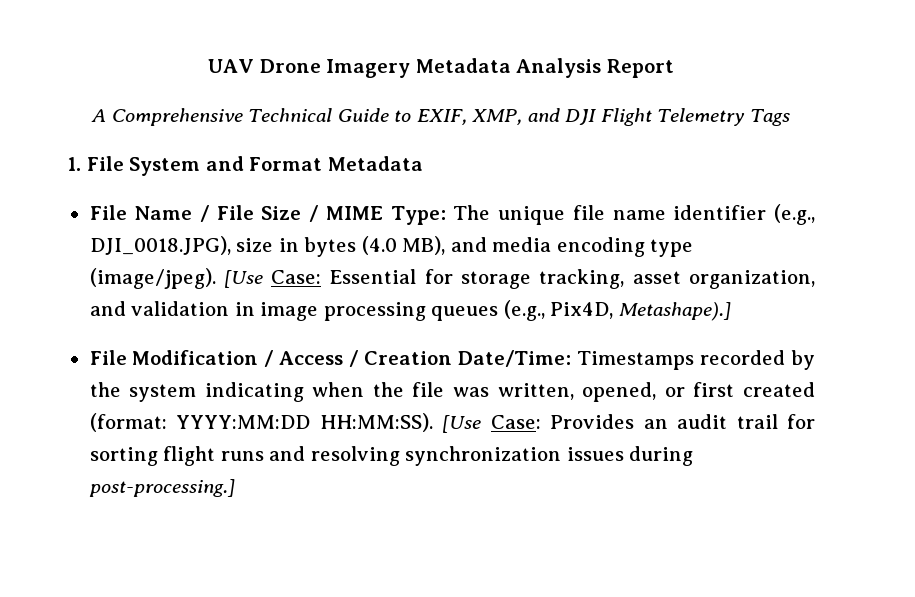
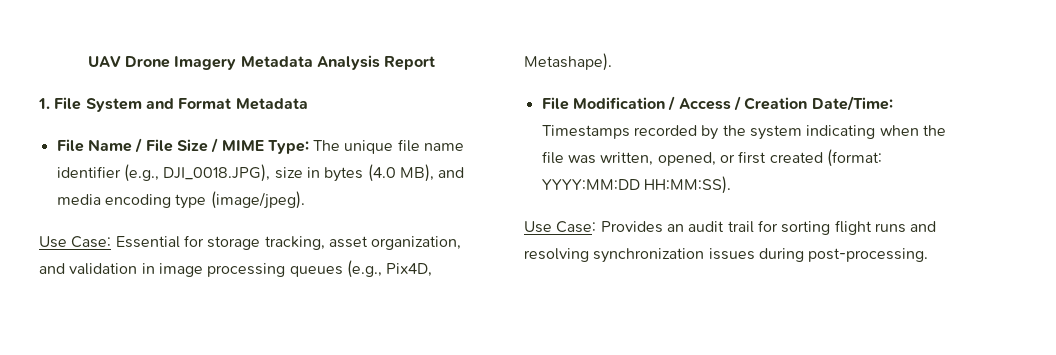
[91,108,790,126] // A Comprehensive Technical Guide to EXIF, XMP, and DJI Flight Telemetry Tags -> (436, 63) none
[223,270,263,288] [Use -> [39,236,67,248] // Use
[618,302,731,321] Metashape).] -> [524,53,612,71] Metashape).
[442,415,482,433] [Use -> [524,221,552,233] // Use
[88,479,235,497] post-processing.] -> [808,248,929,262] post-processing.

